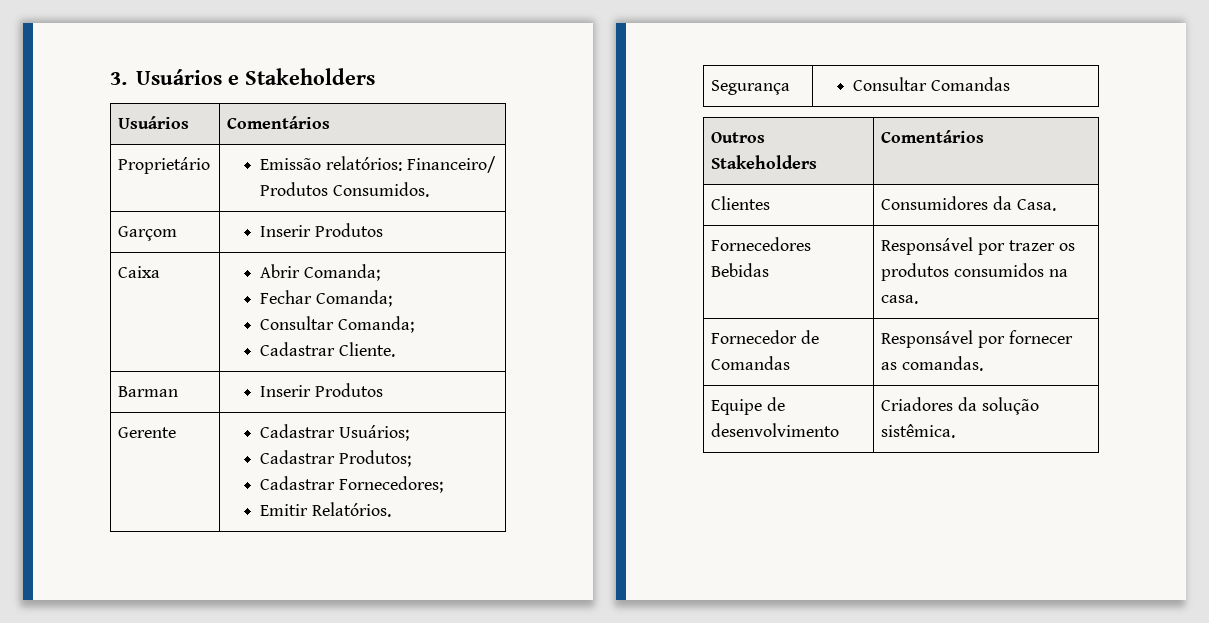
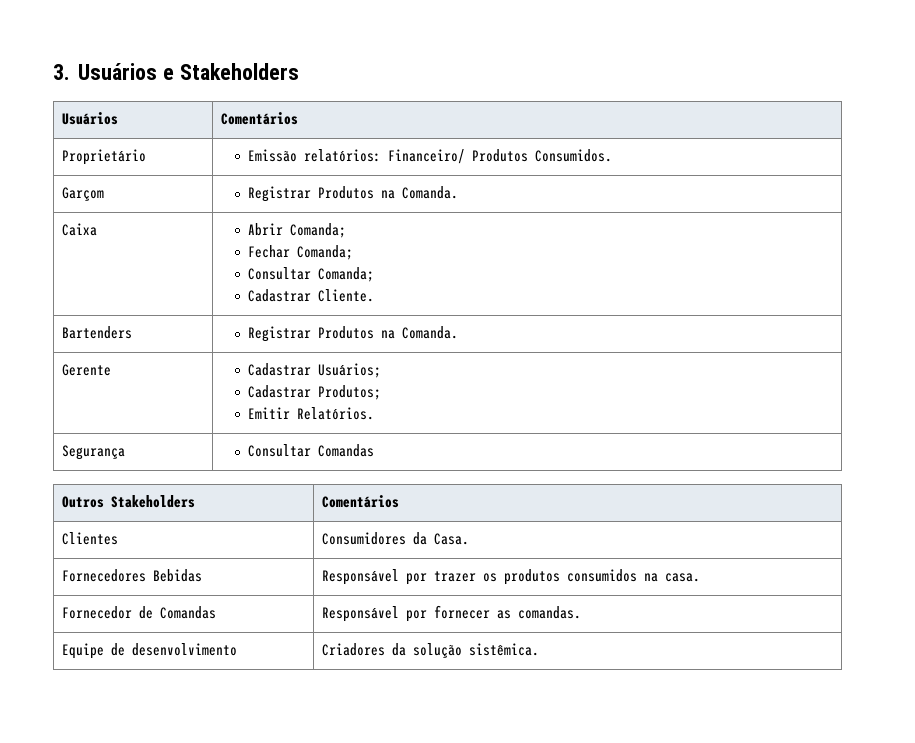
[260,223,384,237] Inserir Produtos -> [248,186,459,202] Registrar Produtos na Comanda.
[118,386,179,397] [260,383,384,397] Barman | Inserir Produtos -> [61,326,132,339] [248,326,459,342] Bartenders | Registrar Produtos na Comanda.
[260,476,444,493] // Cadastrar Fornecedores; -> (382, 392) none

